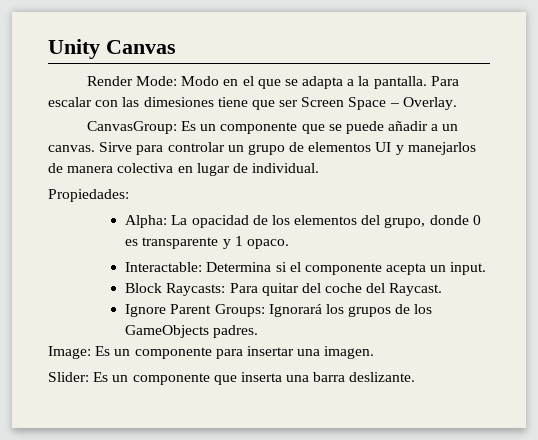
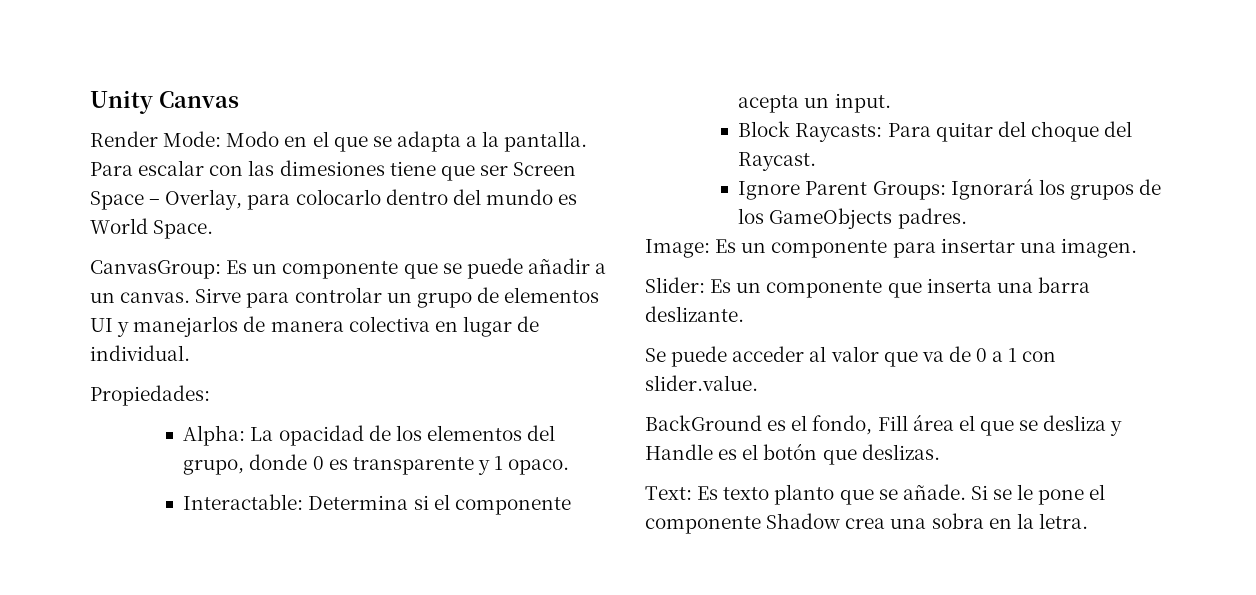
[402,97,457,110] Overlay. -> [165,189,578,210] [90,218,214,239] Overlay, para colocarlo dentro del mundo es World Space.
[325,283,363,293] coche -> [1030,121,1099,142] choque
(416, 377) none -> [645,346,1057,367] [645,375,758,391] [645,414,1123,436] [645,443,940,465] [645,484,1106,505] [645,513,1088,534] // Se puede acceder al valor que va de 0 a 1 con slider.value. // BackGround es el fondo, Fill área el que se desliza y Handle es el botón que deslizas. // Text: Es texto planto que se añade. Si se le pone el componente Shadow crea una sobra en la letra.

